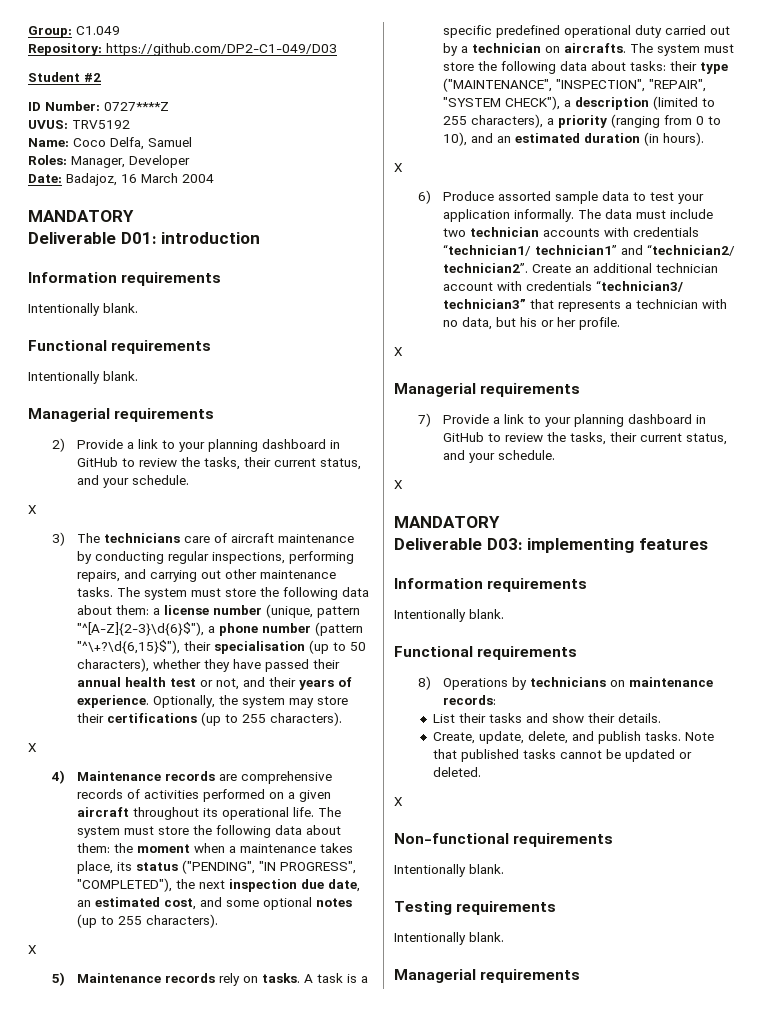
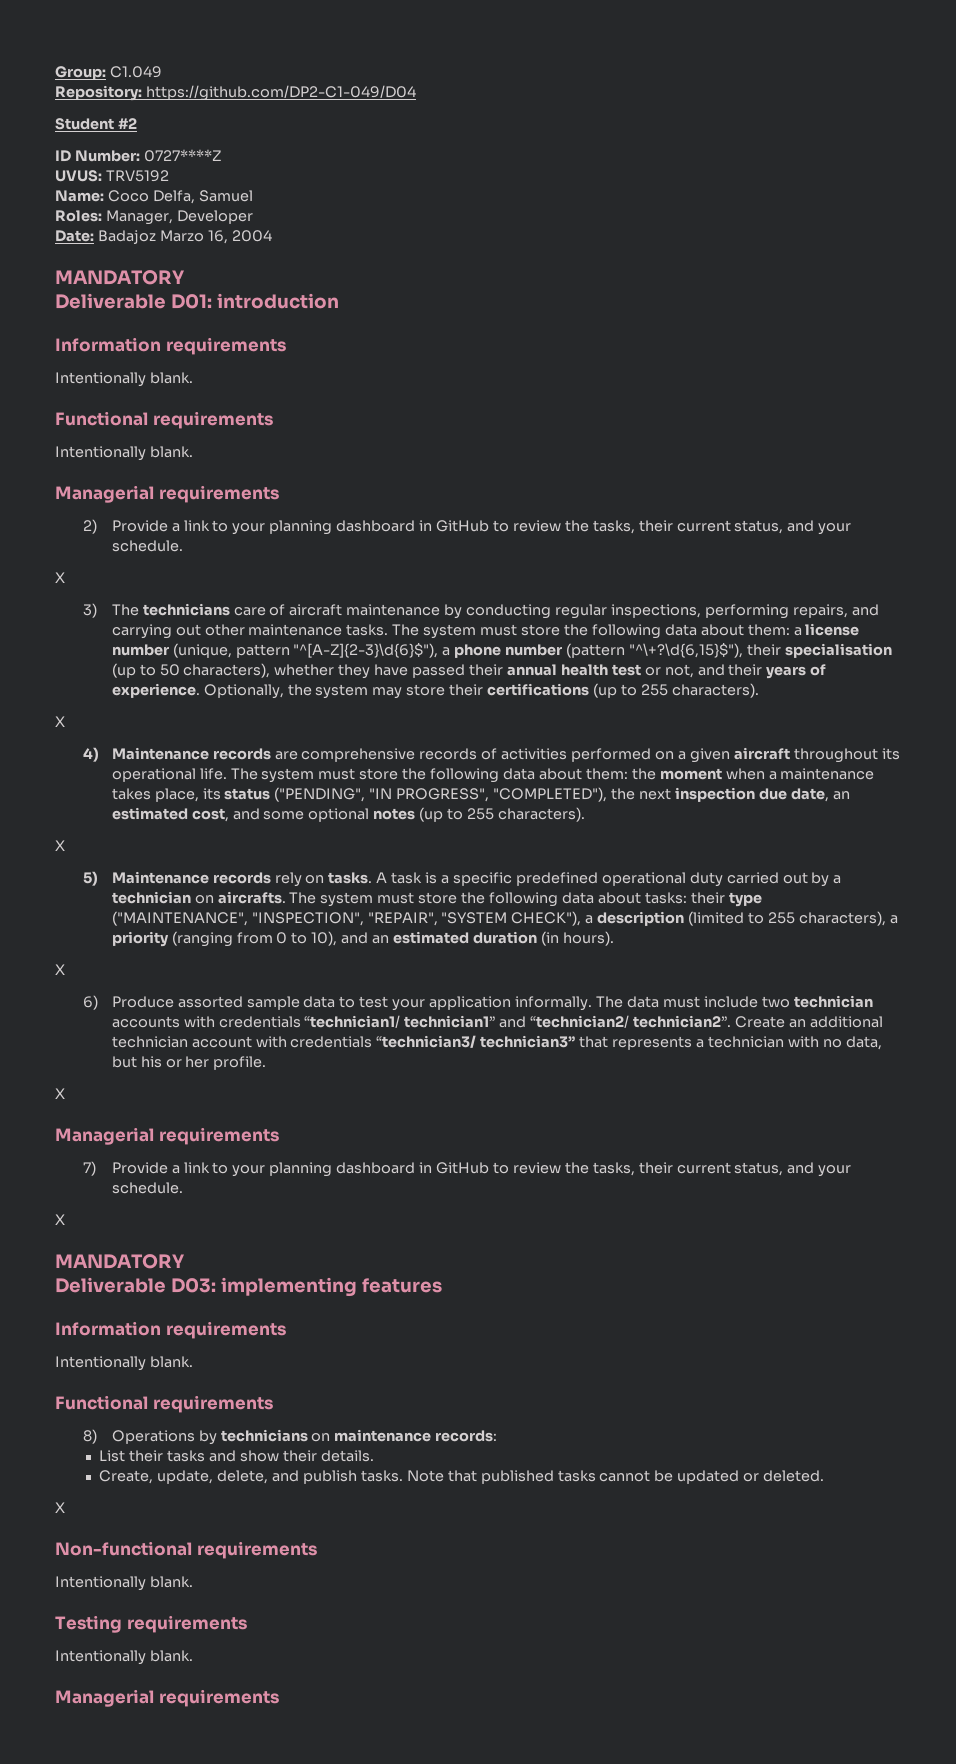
[106,43,337,56] https://github.com/DP2-C1-049/D03 -> [145,85,416,101] https://github.com/DP2-C1-049/D04
[66,173,178,186] Badajoz, 16 March -> [97,230,228,244] Badajoz Marzo 16,

